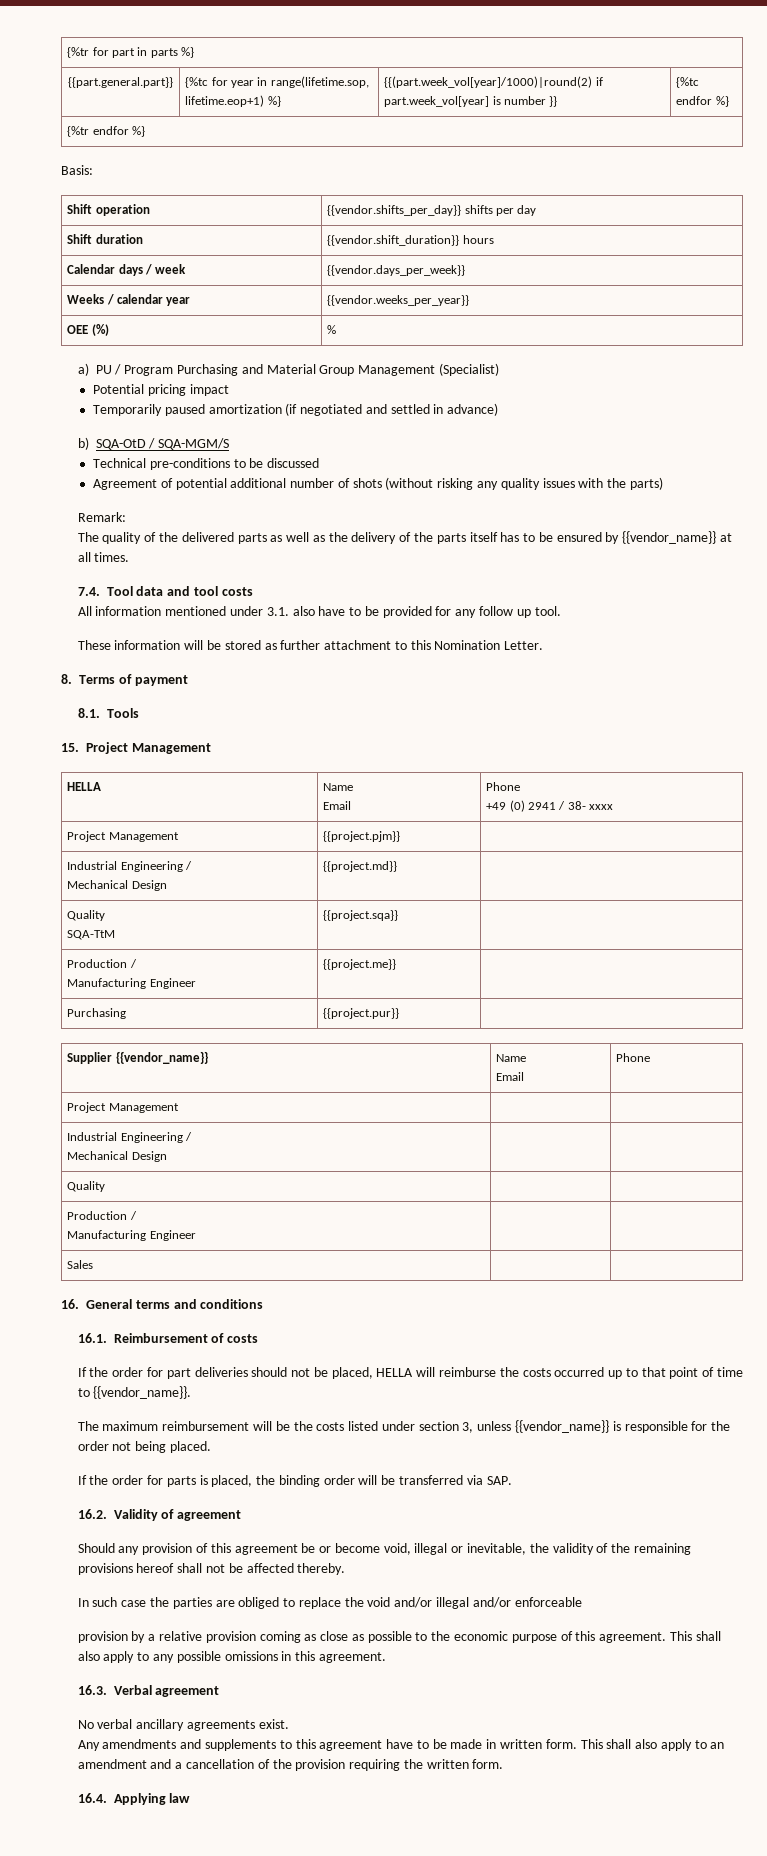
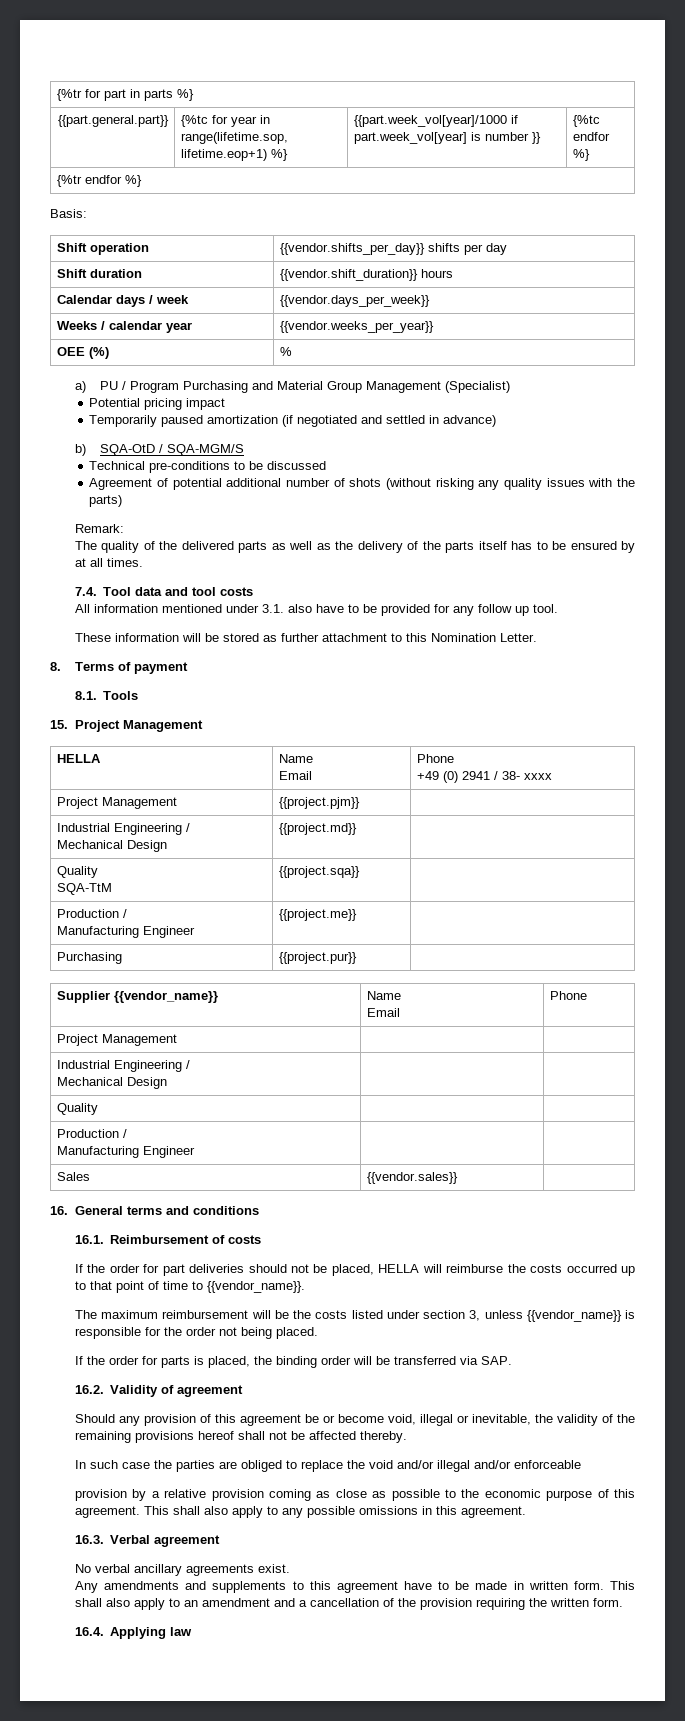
[384,76,593,88] {{(part.week_vol[year]/1000)|round(2) -> [353,115,507,127] {{part.week_vol[year]/1000
[622,531,717,544] {{vendor_name}} -> (635, 547) none
(94, 1264) none -> [366,1172,458,1184] {{vendor.sales}}

